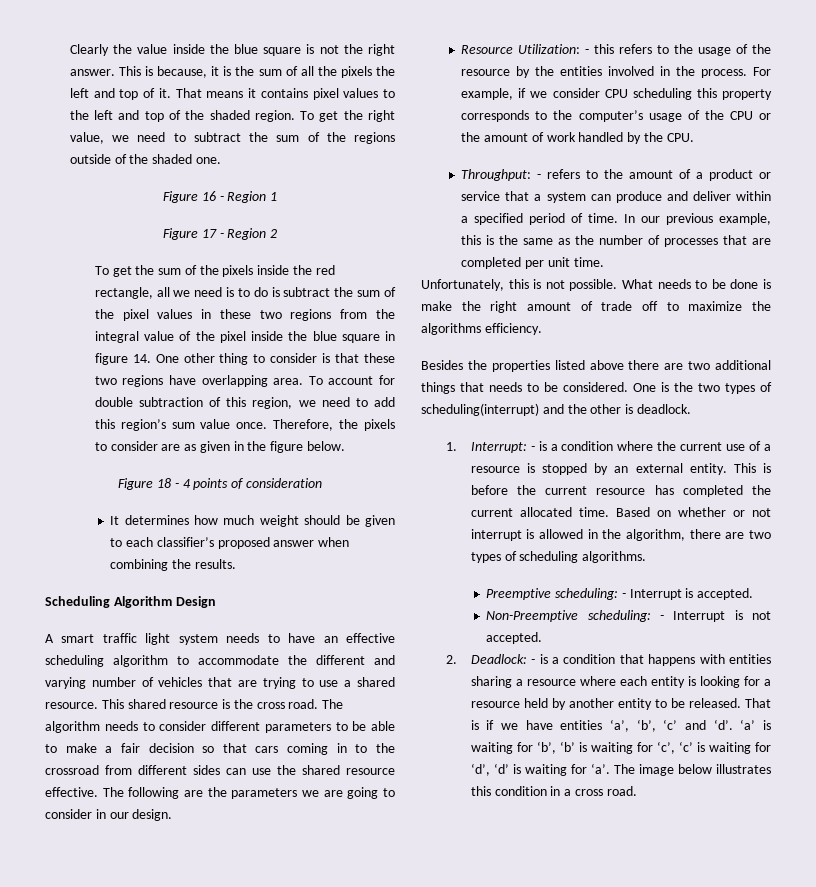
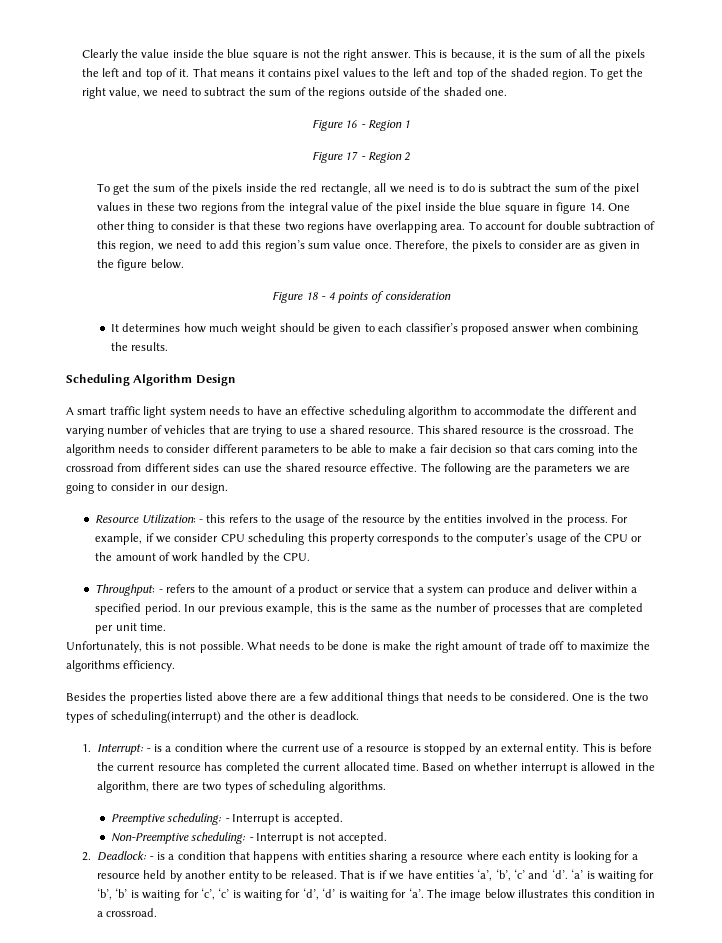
[256,699,319,709] cross road. -> [559,425,611,434] crossroad.
[336,743,368,753] in to -> [597,445,618,453] into
[529,213,619,225] period of time. -> [144,603,181,615] period.
[688,361,711,370] two -> [299,692,328,702] a few
[732,508,771,517] or not -> (519, 767) none
[574,786,637,796] cross road. -> [106,908,158,917] crossroad.

